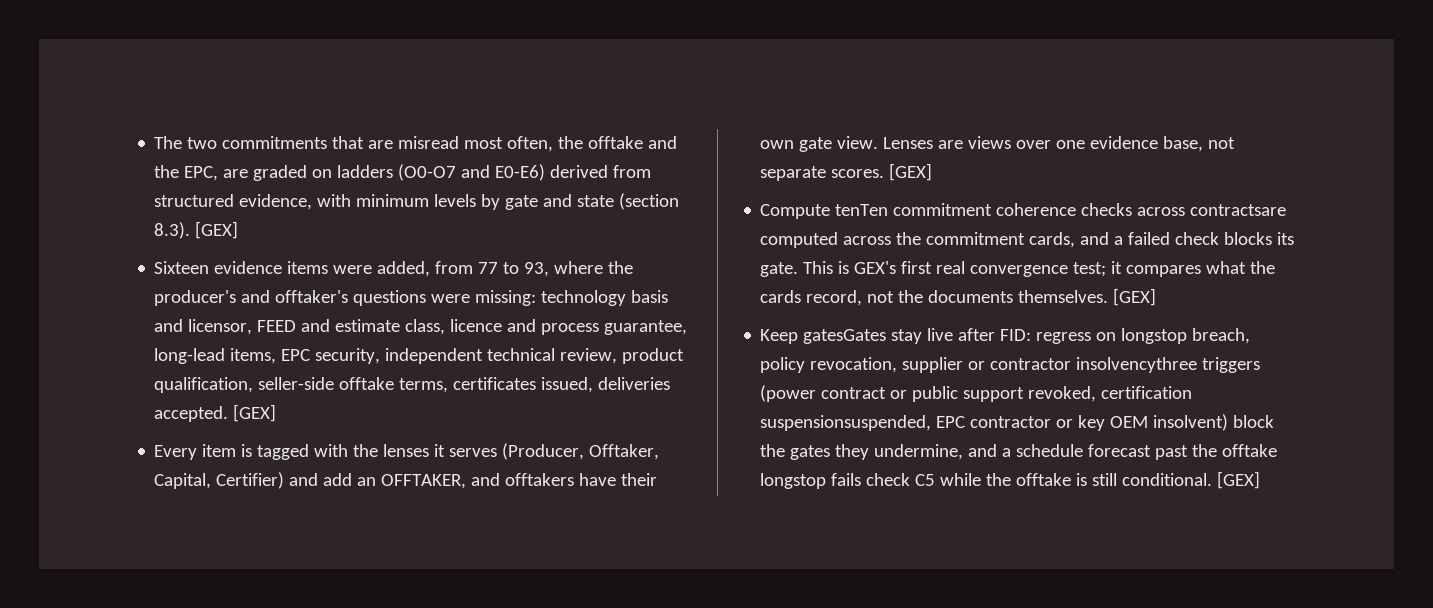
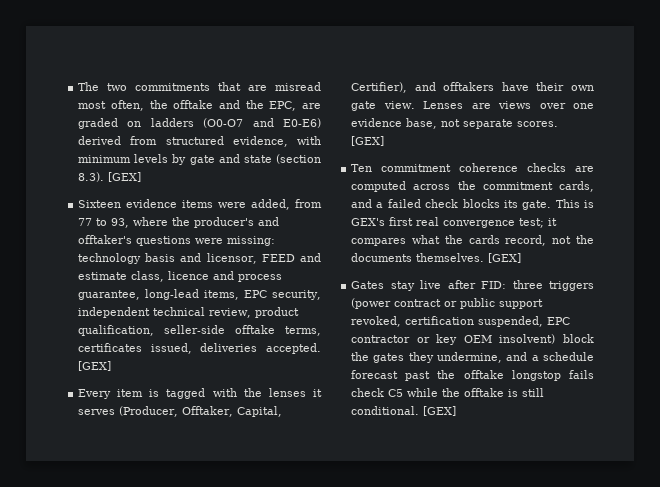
[216,472,467,489] Certifier) and add an OFFTAKER, -> [351,82,408,93] Certifier),
[760,204,889,219] Compute tenTen -> [351,164,373,172] Ten
[1137,204,1287,216] across contractsare -> [575,166,594,172] are
[760,329,887,344] Keep gatesGates -> [351,281,385,289] Gates
[1036,328,1251,344] [760,357,1198,373] regress on longstop breach, policy revocation, supplier or contractor insolvencythree -> [512,280,543,289] three
[760,415,932,431] suspensionsuspended, -> [478,316,544,327] suspended,

